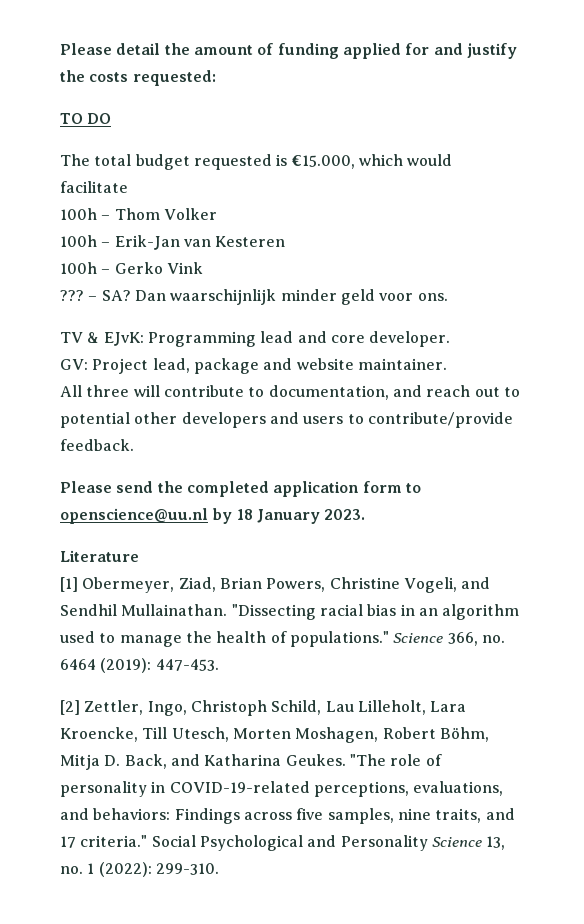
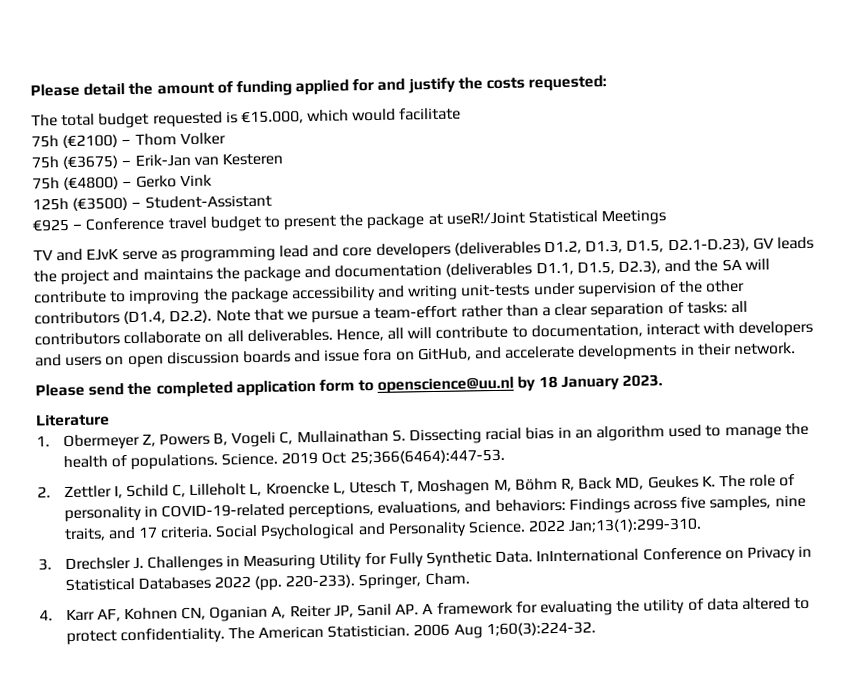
[60,113,112,124] // TO DO -> (608, 83) none
[60,208,97,220] 100h -> [31,134,119,149] 75h (€2100)
[60,235,97,247] 100h -> [31,155,120,170] 75h (€3675)
[60,262,97,274] 100h -> [32,176,120,191] 75h (€4800)
[60,289,448,305] [60,331,451,347] [60,358,447,374] [60,385,520,400] [60,412,513,428] [60,439,134,451] ??? – SA? Dan waarschijnlijk minder geld voor ons. // TV & EJvK: Programming lead and core developer. // GV: Project lead, package and website maintainer. // All three will contribute to documentation, and reach out to potential other developers and users to contribute/provide feedback. -> [32,194,272,211] [32,209,667,232] [33,236,814,263] [33,258,770,286] [34,279,746,305] [34,300,748,325] [34,320,814,346] [35,342,796,369] 125h (€3500) – Student-Assistant // €925 – Conference travel budget to present the package at useR!/Joint Statistical Meetings // TV and EJvK serve as programming lead and core developers (deliverables D1.2, D1.3, D1.5, D2.1-D.23), GV leads the project and maintains the package and documentation (deliverables D1.1, D1.5, D2.3), and the SA will contribute to improving the package accessibility and writing unit-tests under supervision of the other contributors (D1.4, D2.2). Note that we pursue a team-effort rather than a clear separation of tasks: all contributors collaborate on all deliverables. Hence, all will contribute to documentation, interact with developers and users on open discussion boards and issue fora on GitHub, and accelerate developments in their network.
[60,577,491,593] [60,604,316,620] [1] Obermeyer, Ziad, Brian Powers, Christine Vogeli, and Sendhil Mullainathan. "Dissecting -> [36,428,483,451] 1. Obermeyer Z, Powers B, Vogeli C, Mullainathan S. Dissecting
[289,631,505,647] [60,658,219,673] [60,700,467,716] [60,727,489,743] [60,754,386,770] populations." Science 366, no. 6464 (2019): 447-453. // [2] Zettler, Ingo, Christoph Schild, Lau Lilleholt, Lara Kroencke, Till Utesch, Morten Moshagen, Robert Böhm, Mitja D. Back, and Katharina Geukes. "The -> [129,448,505,470] [37,474,746,499] populations. Science. 2019 Oct 25;366(6464):447-53. // 2. Zettler I, Schild C, Lilleholt L, Kroencke L, Utesch T, Moshagen M, Böhm R, Back MD, Geukes K. The
[80,835,148,847] criteria." -> [160,525,214,539] criteria.
[431,836,506,850] [60,862,219,877] Science 13, no. 1 (2022): 299-310. -> [468,517,703,534] [38,545,813,572] [64,572,470,592] [39,597,811,622] [65,621,596,646] Science. 2022 Jan;13(1):299-310. // 3. Drechsler J. Challenges in Measuring Utility for Fully Synthetic Data. InInternational Conference on Privacy in Statistical Databases 2022 (pp. 220-233). Springer, Cham. // 4. Karr AF, Kohnen CN, Oganian A, Reiter JP, Sanil AP. A framework for evaluating the utility of data altered to protect confidentiality. The American Statistician. 2006 Aug 1;60(3):224-32.

